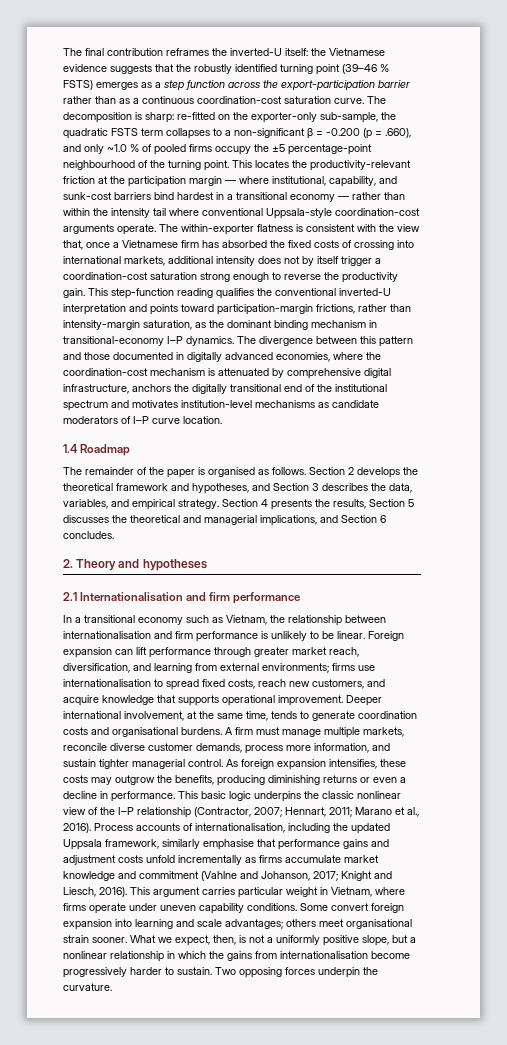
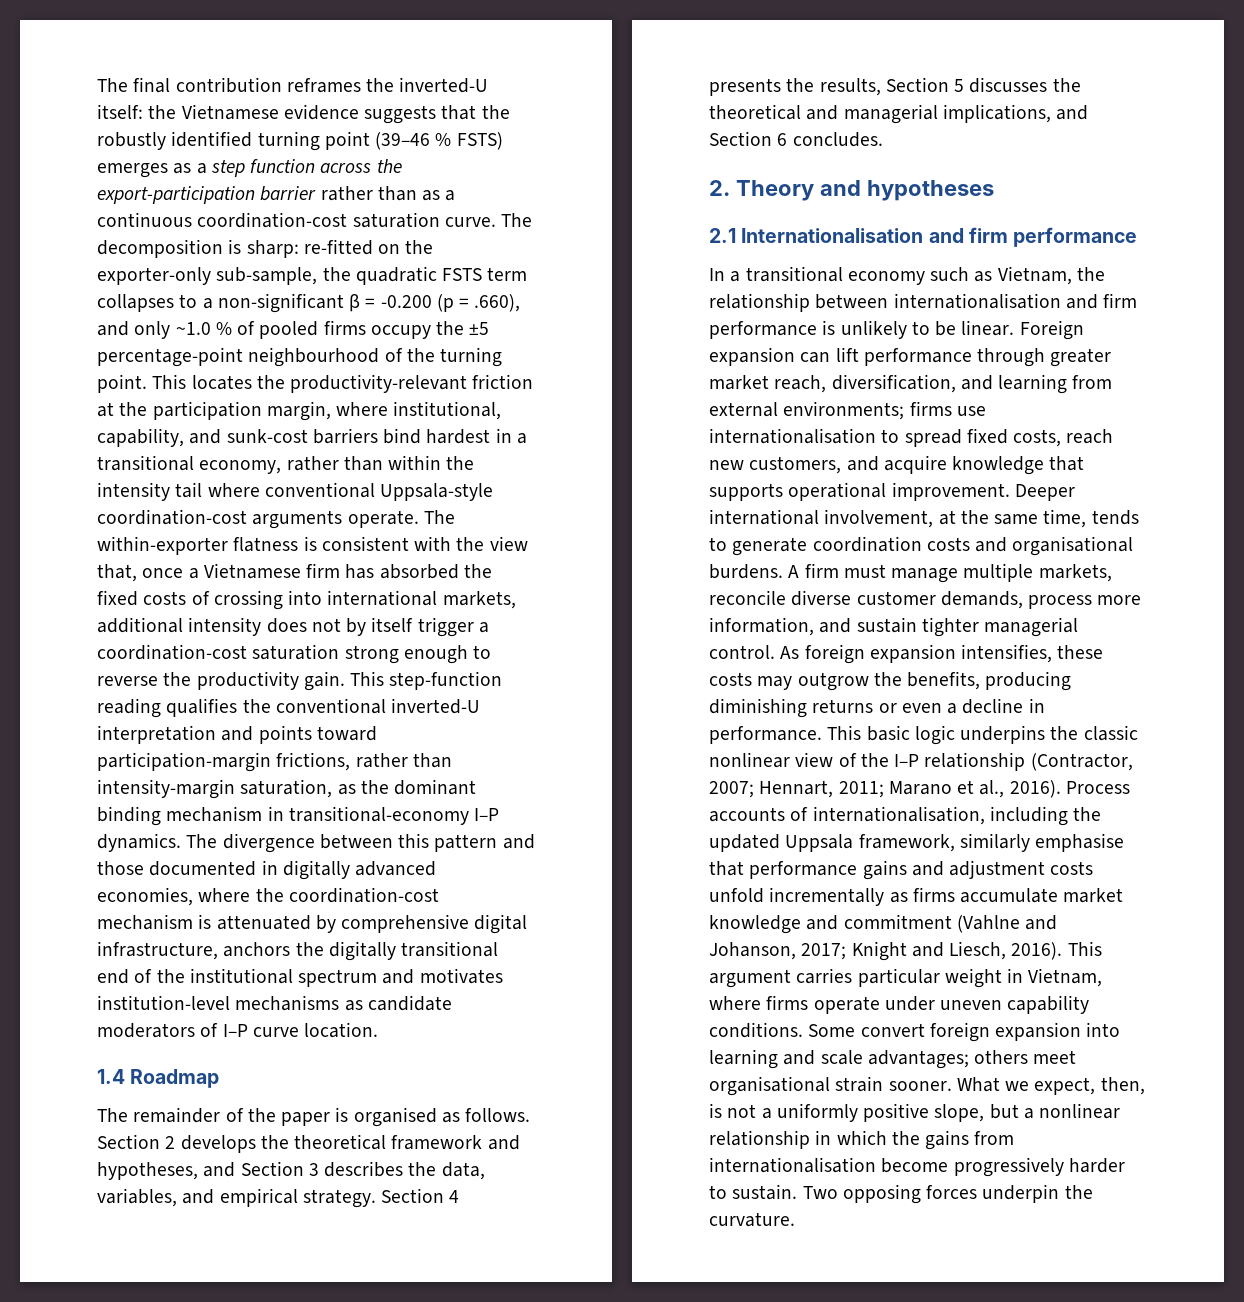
[189,176,236,186] margin — -> [266,401,331,421] margin,
[290,194,349,202] economy — -> [199,460,282,474] economy,

